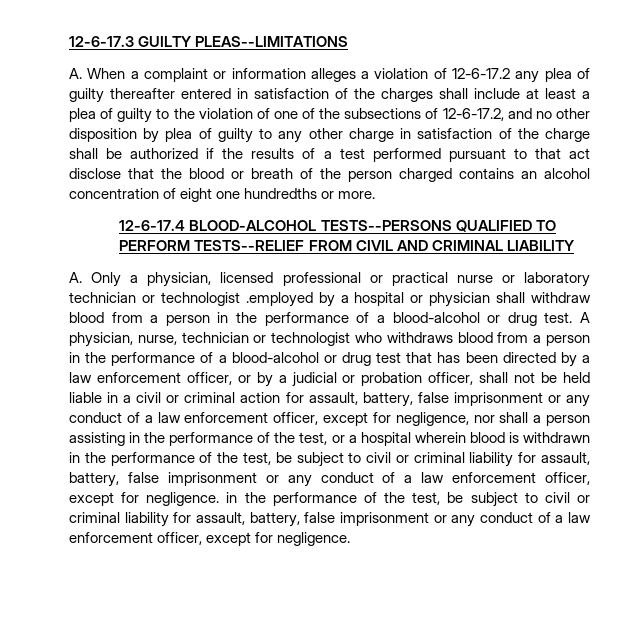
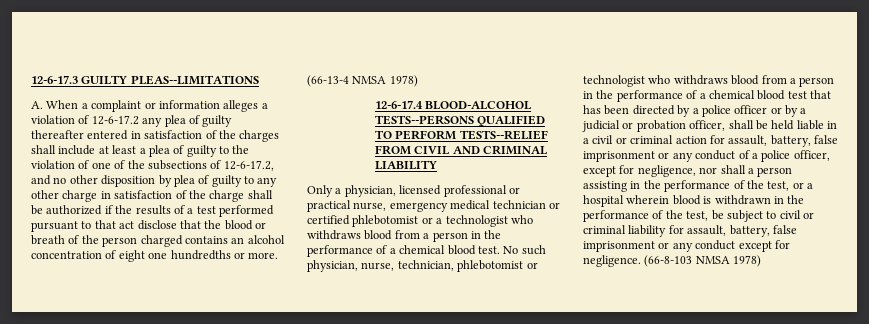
(376, 195) none -> [307,75,418,87] (66-13-4 NMSA 1978)
[69,272,82,283] A. -> (437, 165) none
[456,272,591,287] [69,292,591,307] [69,312,591,326] [69,332,249,347] nurse or laboratory technician or technologist .employed by a hospital or physician shall withdraw blood from a person in the performance of a blood-alcohol or drug test. A physician, nurse, technician -> [353,200,560,212] [307,215,533,227] [307,230,502,242] [307,245,546,257] [307,260,524,272] nurse, emergency medical technician or certified phlebotomist or a technologist who withdraws blood from a person in the performance of a chemical blood test. No such physician, nurse, technician, phlebotomist
[231,352,372,366] blood-alcohol or drug -> [708,90,786,100] chemical blood
[69,372,232,385] law enforcement officer, -> [701,105,768,117] police officer
[514,372,536,383] not -> (754, 124) none
[157,412,269,423] law enforcement -> [761,150,791,162] police
[382,472,590,485] [69,492,590,507] [69,512,592,527] [69,532,351,546] of a law enforcement officer, except for negligence. in the performance of the test, be subject to civil or criminal liability for assault, battery, false imprisonment or any conduct of a law enforcement officer, except for negligence. -> [738,240,790,252] [583,255,762,267] except for negligence. (66-8-103 NMSA 1978)

